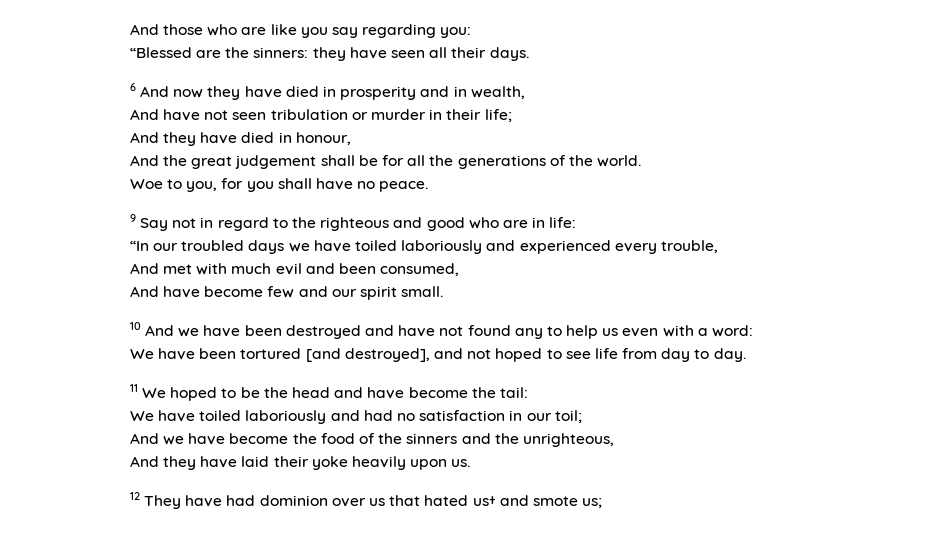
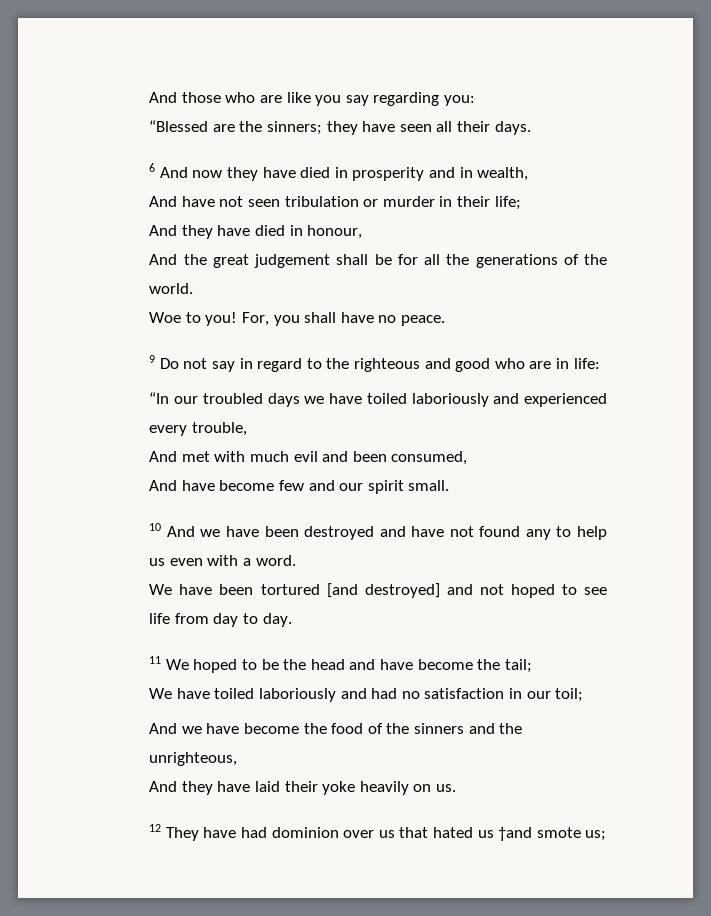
[253,47,309,58] sinners: -> [267,121,323,135] sinners;
[186,178,244,192] you, for -> [205,312,270,326] you! For,
[140,218,197,231] Say not -> [159,358,236,372] Do not say
[712,325,754,337] word: -> [255,555,296,566] word.
[344,348,430,362] destroyed], -> [364,583,440,598] destroyed]
[499,387,528,398] tail: -> [504,659,532,673] tail;
[410,459,448,470] upon -> [413,784,432,792] on
[472,495,529,506] us† and -> [477,827,533,841] us †and

